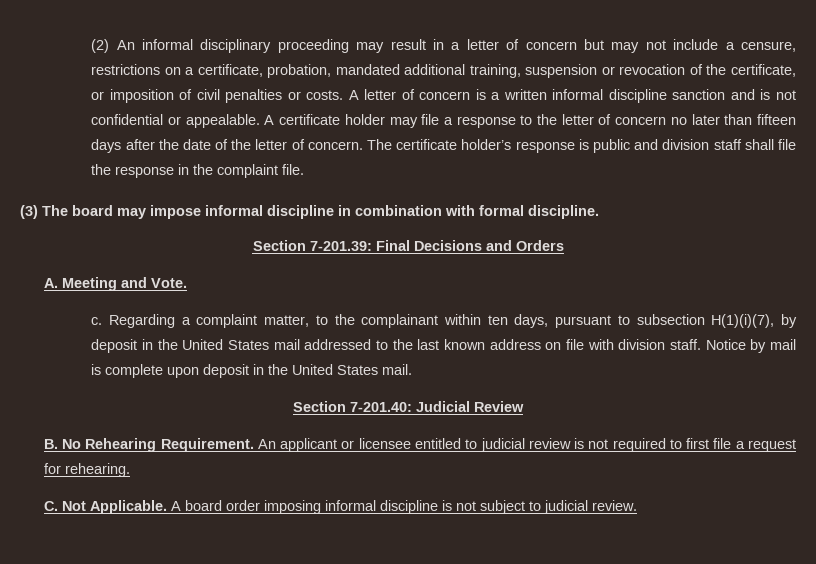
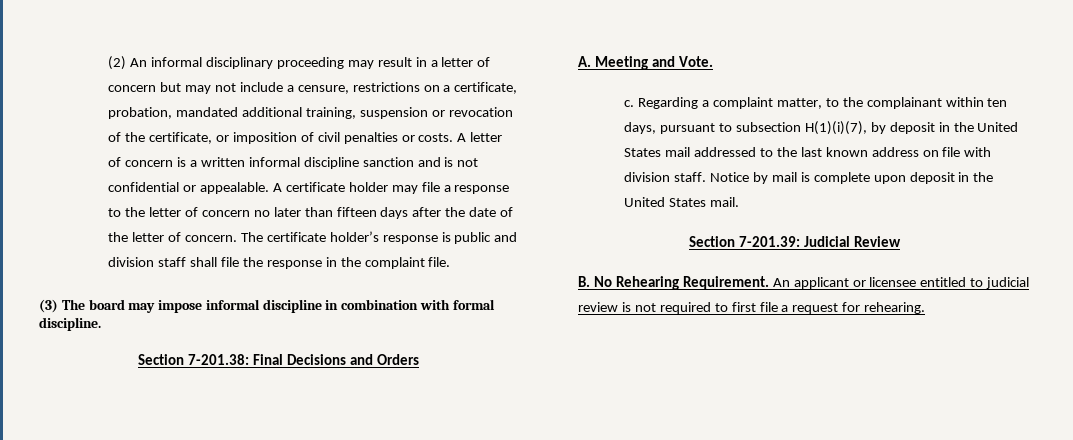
[309,241,372,251] 7-201.39: -> [188,354,250,365] 7-201.38:
[350,402,412,412] 7-201.40: -> [739,236,801,247] 7-201.39:
[43,500,637,514] // C. Not Applicable. A board order imposing informal discipline is not subject to judicial review. -> (926, 308) none

